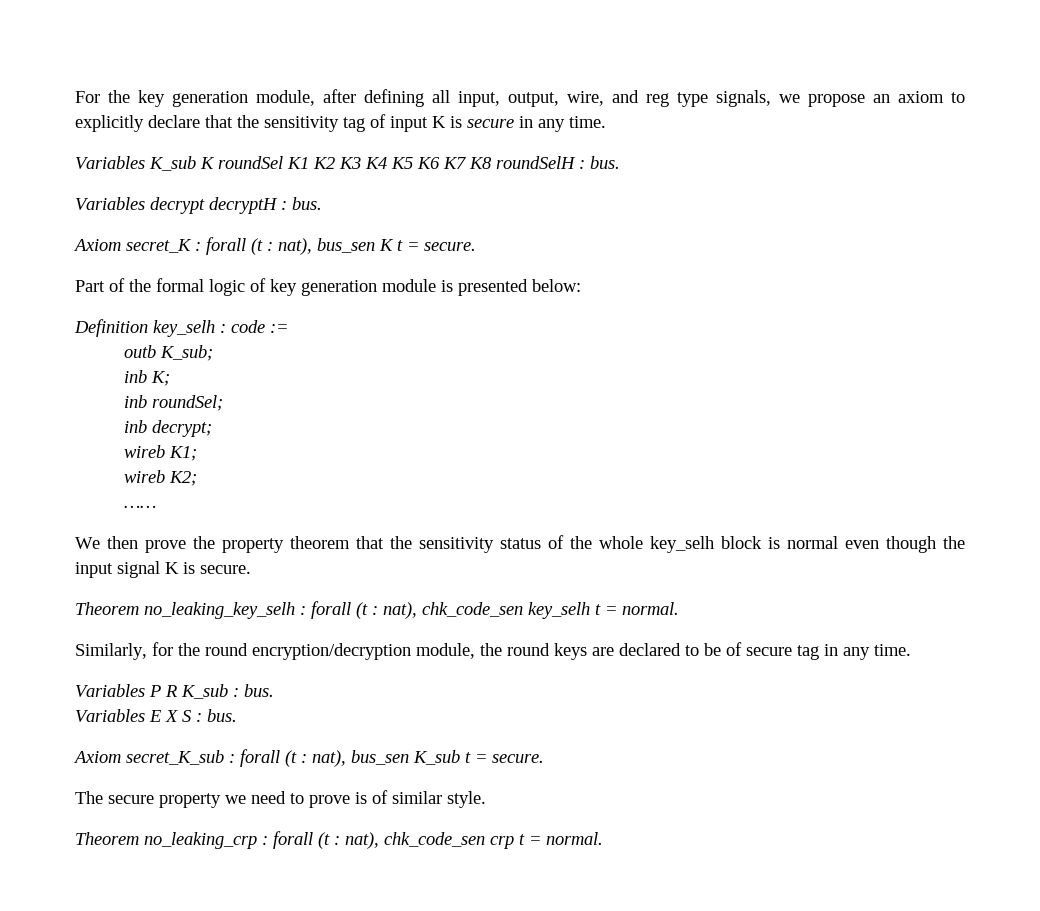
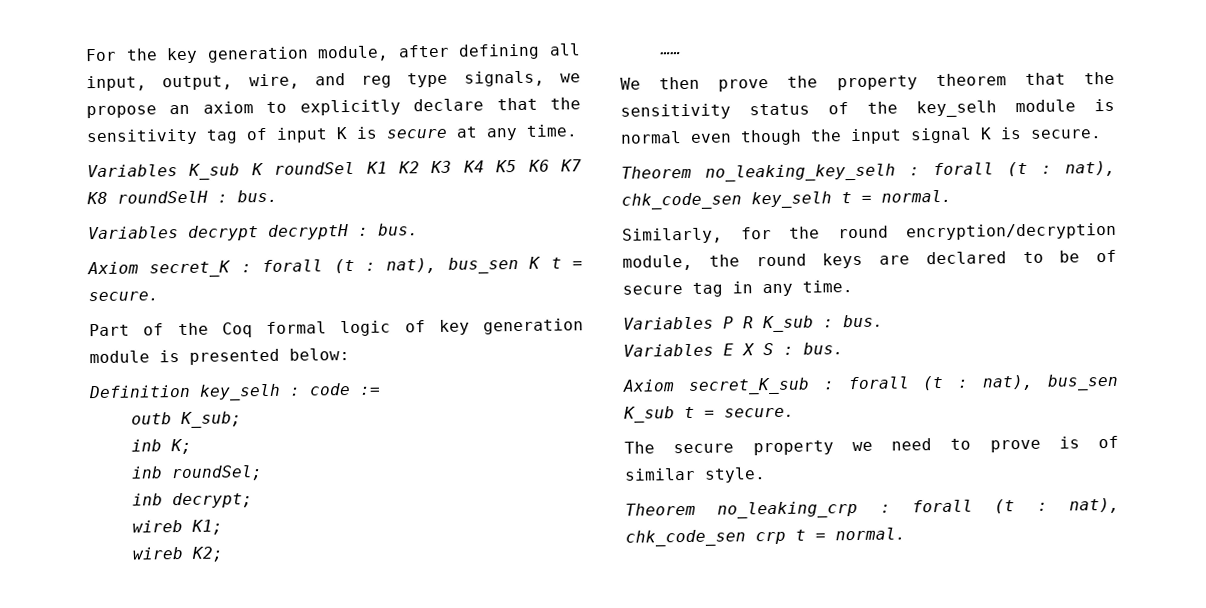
[519,116,533,128] in -> [456,126,478,138] at
(151, 285) none -> [221,322,253,338] Coq
[599,536,762,553] whole key_selh block -> [916,99,1076,118] key_selh module

